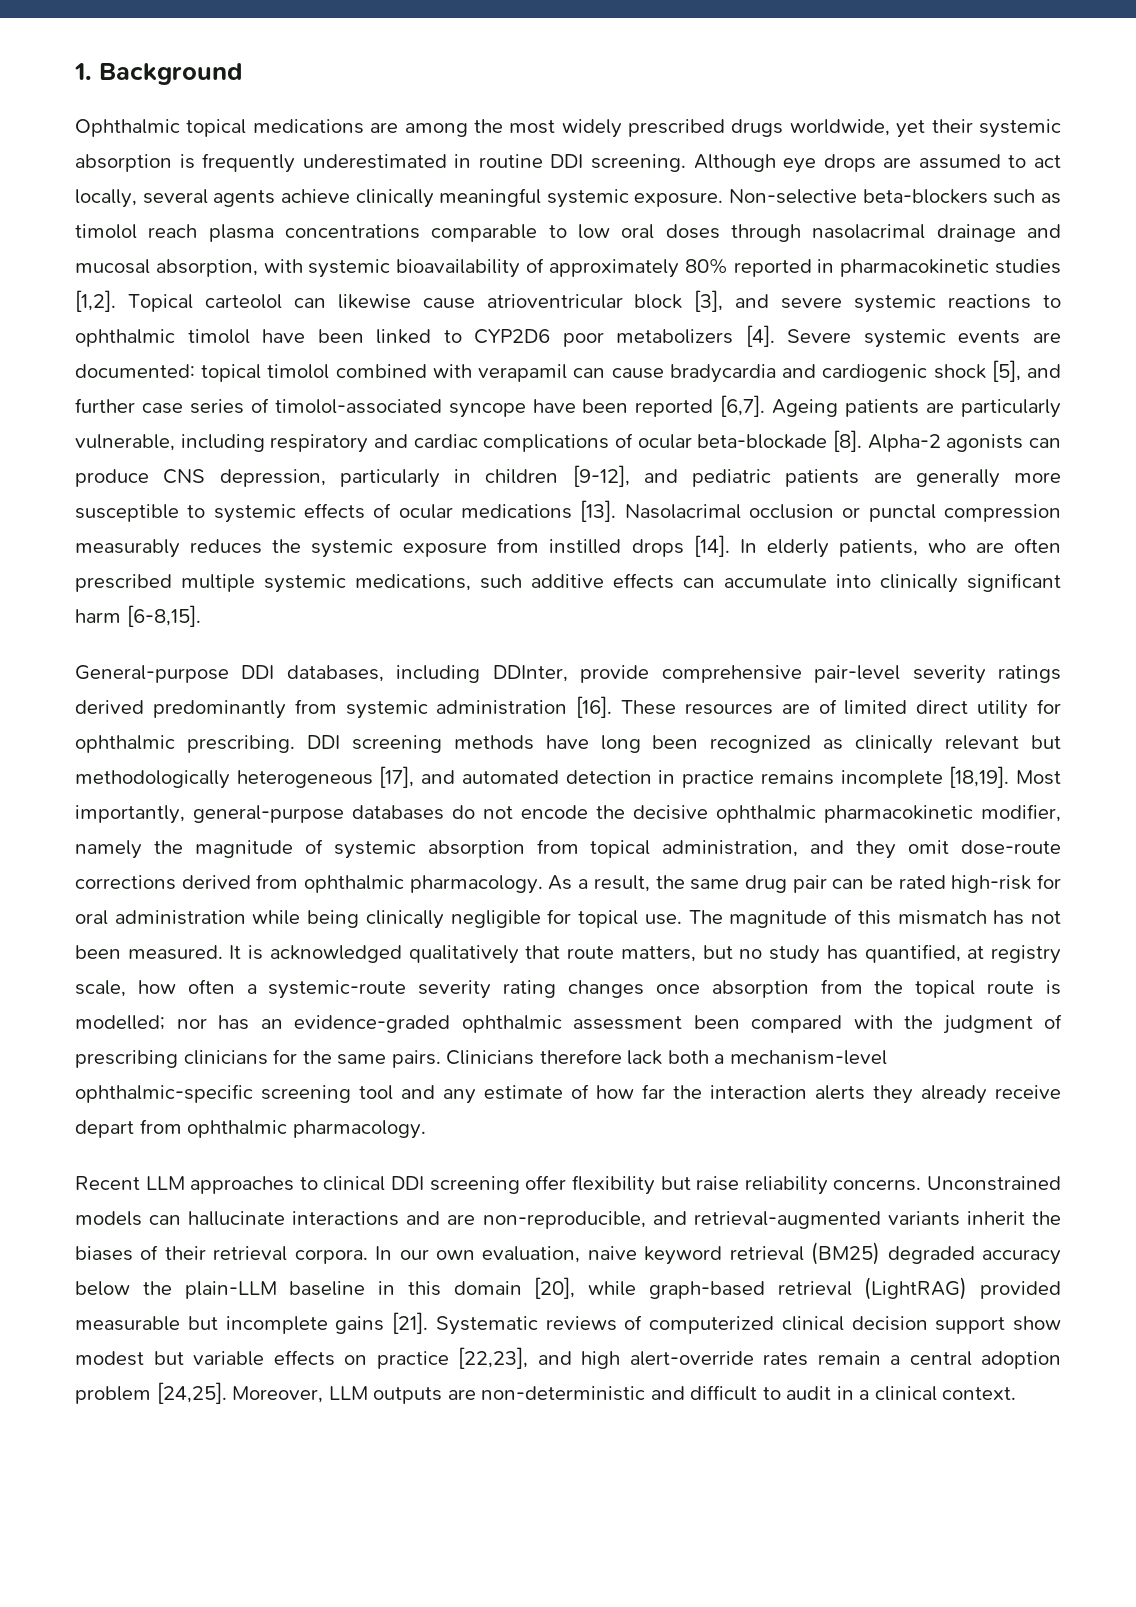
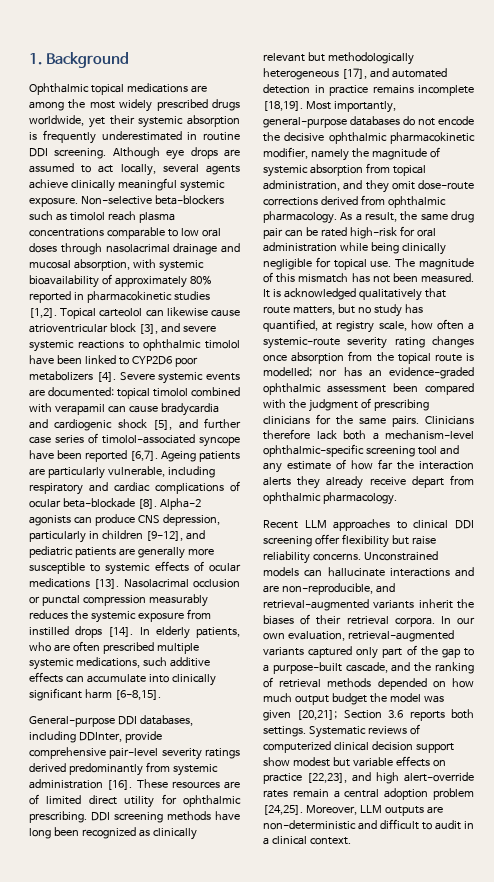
[587,1242,1061,1265] [75,1277,1061,1300] [75,1312,428,1334] naive keyword retrieval (BM25) degraded accuracy below the plain-LLM baseline in this domain [20], while graph-based retrieval (LightRAG) provided measurable but incomplete gains [21]. -> [347,630,454,642] [263,645,474,659] [263,662,474,674] [263,677,474,690] [263,693,444,705] [263,709,474,721] [263,726,306,737] retrieval-augmented variants captured only part of the gap to a purpose-built cascade, and the ranking of retrieval methods depended on how much output budget the model was given [20,21]; Section 3.6 reports both settings.

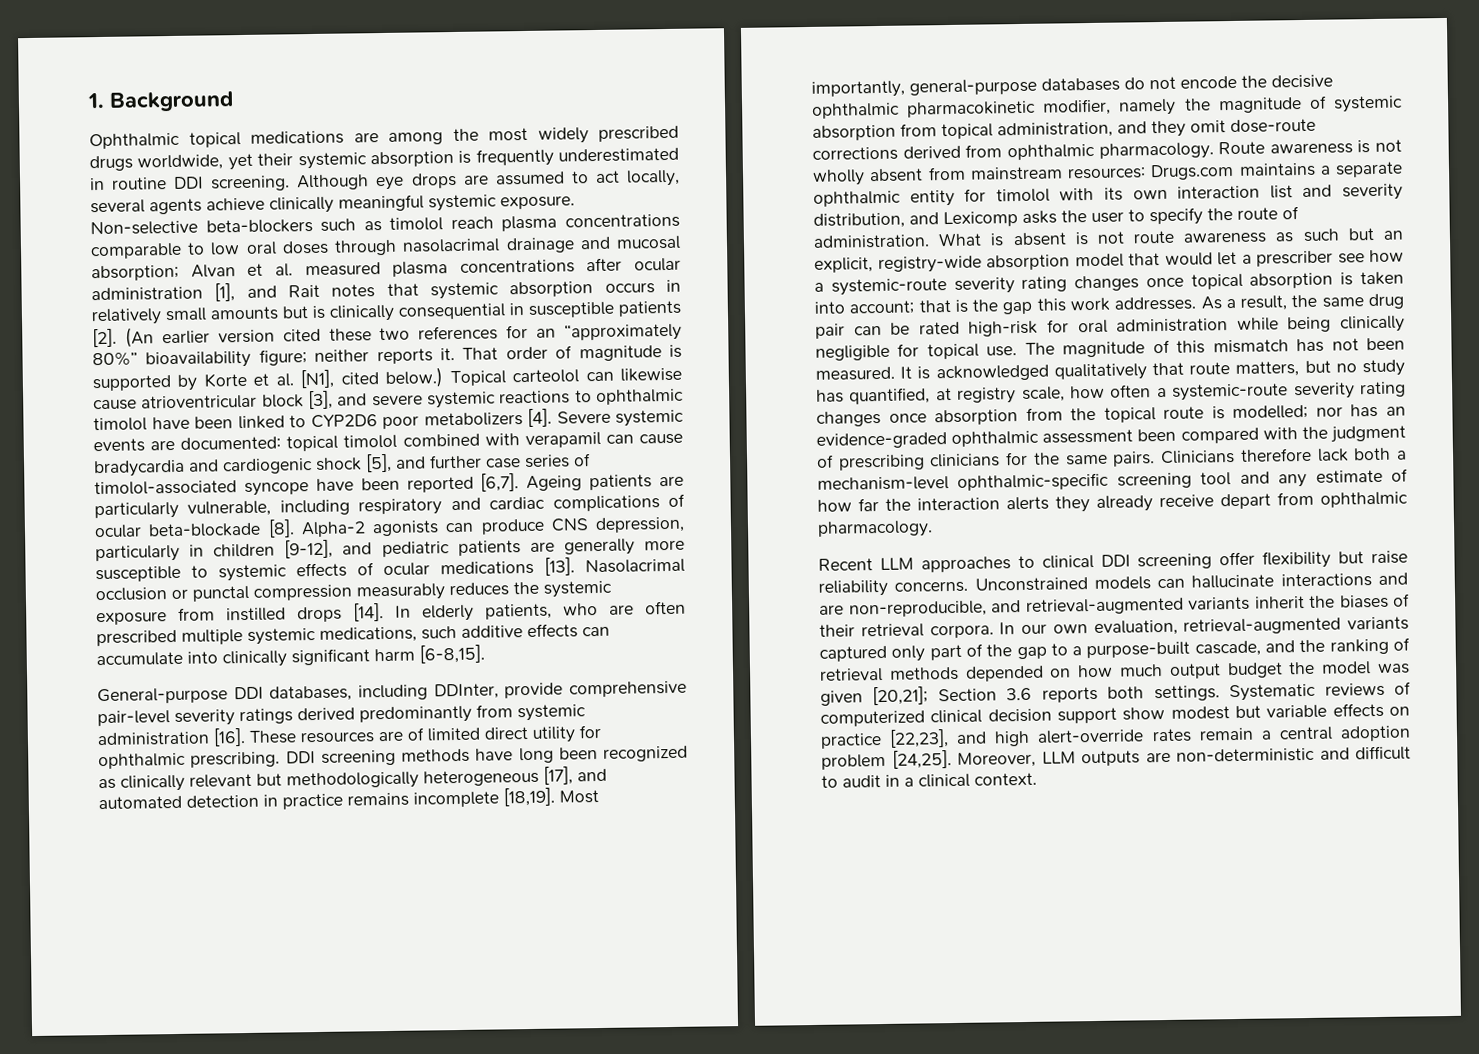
[73,259,204,272] [29,274,212,288] [29,291,210,303] [29,308,57,318] absorption, with systemic bioavailability of approximately 80% reported in pharmacokinetic studies [1,2]. -> [91,257,681,282] [91,279,681,302] [91,300,682,326] [92,322,682,348] [92,344,682,369] [92,367,444,392] absorption; Alvan et al. measured plasma concentrations after ocular administration [1], and Rait notes that systemic absorption occurs in relatively small amounts but is clinically consequential in susceptible patients [2]. (An earlier version cited these two references for an “approximately 80%” bioavailability figure; neither reports it. That order of magnitude is supported by Korte et al. [N1], cited below.)
(337, 217) none -> [1218,139,1402,155] [812,161,1403,186] [813,183,1403,207] [813,206,1299,229] [813,228,1404,249] [814,249,1404,274] [814,271,1404,296] [814,296,1197,315] Route awareness is not wholly absent from mainstream resources: Drugs.com maintains a separate ophthalmic entity for timolol with its own interaction list and severity distribution, and Lexicomp asks the user to specify the route of administration. What is absent is not route awareness as such but an explicit, registry-wide absorption model that would let a prescriber see how a systemic-route severity rating changes once topical absorption is taken into account; that is the gap this work addresses.

